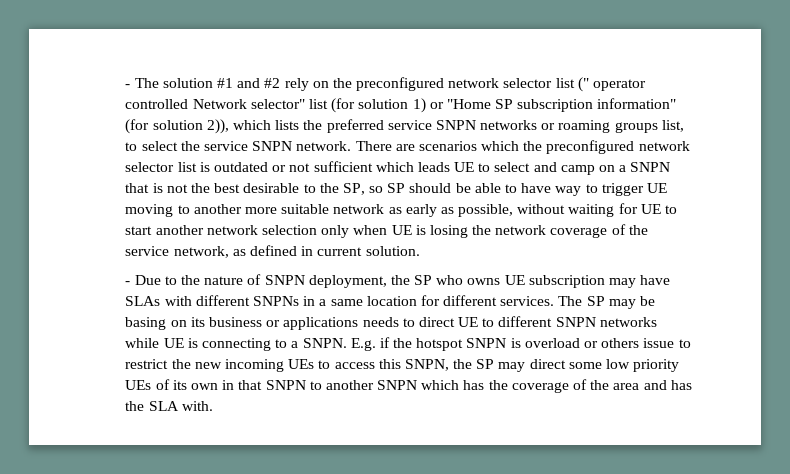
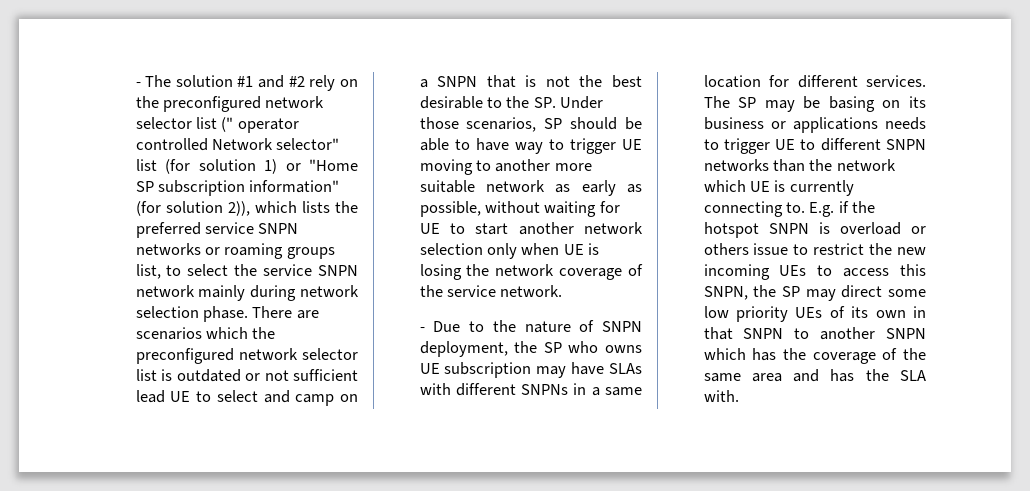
[296,141,352,151] network. -> [135,285,359,301] [135,306,248,322] network mainly during network selection phase.
[375,162,450,172] which leads -> [135,390,165,403] lead
[342,183,384,195] SP, so -> [533,96,604,109] [419,117,537,132] SP. Under those scenarios,
[173,245,420,258] network, as defined in current solution. -> [500,285,563,297] network.
[418,317,455,327] direct -> [723,138,770,154] trigger
[125,338,347,351] while UE is connecting to a SNPN. -> [772,159,896,172] [703,180,854,196] [703,201,805,217] than the network which UE is currently connecting to.
(610, 385) none -> [703,373,741,382] same

